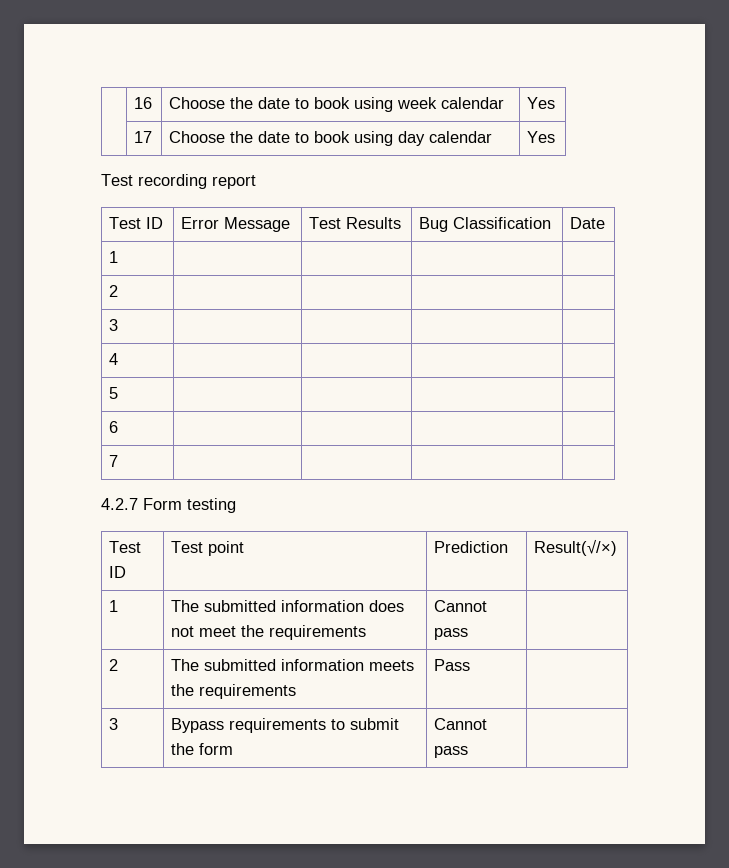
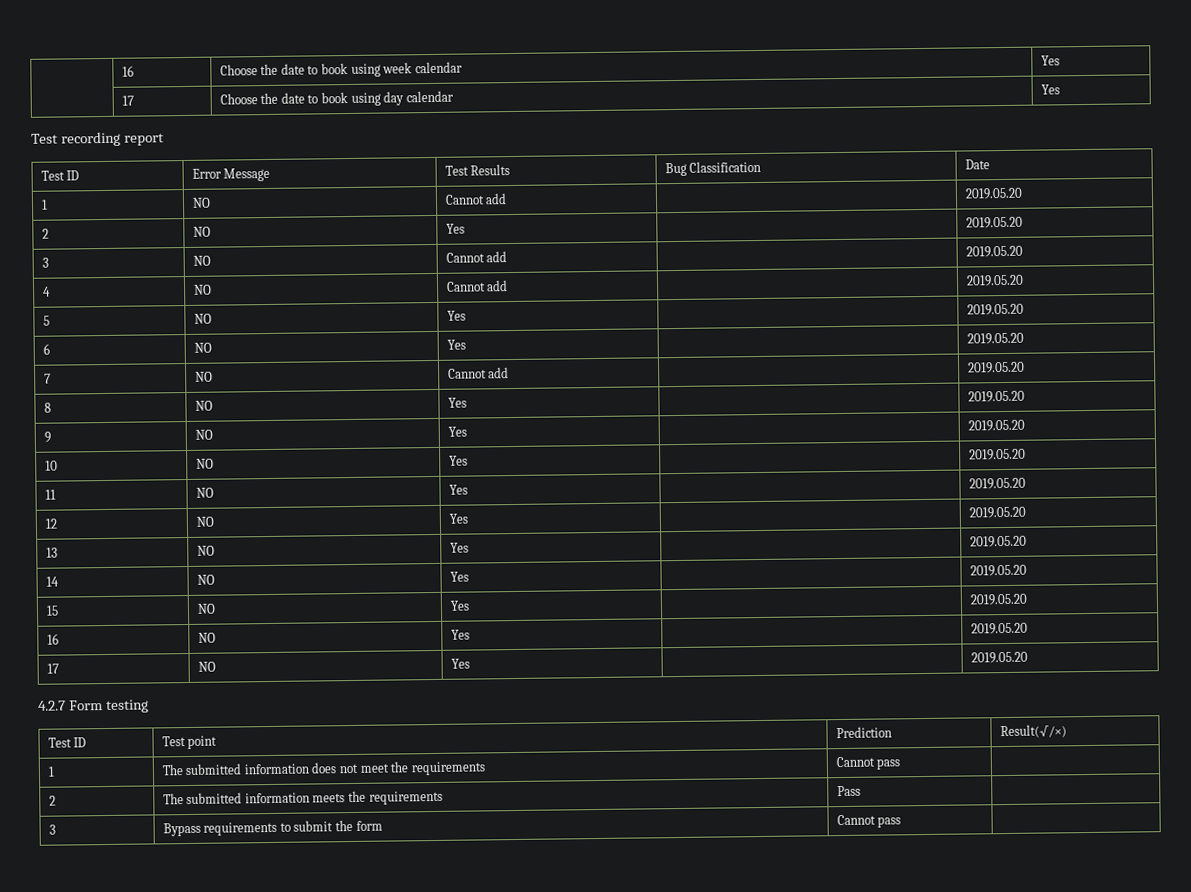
[109,285,119,297] [109,319,119,331] [109,353,119,365] [109,387,119,399] [109,421,119,433] [109,455,119,467] | | | // 2 | | | | // 3 | | | | // 4 | | | | // 5 | | | | // 6 | | | | // 7 | | | | -> [191,197,211,208] [444,193,508,205] [964,187,1023,200] [41,228,49,239] [192,226,211,237] [445,223,465,234] [965,216,1023,229] [41,257,49,268] [192,255,211,266] [445,251,508,263] [965,245,1023,258] [42,286,51,297] [193,284,212,295] [445,280,509,292] [965,274,1024,287] [42,315,50,326] [193,313,212,324] [446,310,466,321] [966,303,1024,316] [42,343,50,355] [193,342,212,353] [446,339,466,350] [966,332,1024,345] [43,373,51,384] [194,371,213,382] [447,367,510,379] [967,361,1025,374] [43,402,51,413] [194,400,213,411] [447,397,467,408] [967,390,1025,403] [43,431,51,443] [194,429,213,440] [447,426,467,437] [967,419,1025,432] [44,460,58,471] [195,458,214,469] [448,455,468,466] [968,448,1026,461] [44,489,56,500] [195,487,214,498] [448,484,468,495] [968,477,1026,490] [44,518,57,529] [195,516,214,527] [448,513,468,524] [968,506,1026,519] [45,547,58,558] [196,545,215,556] [449,542,469,553] [969,535,1027,548] [45,576,59,587] [196,574,215,585] [449,571,469,582] [969,564,1027,577] [45,605,59,616] [196,603,216,614] [449,600,470,611] [969,593,1027,606] [46,633,59,645] [197,632,216,643] [450,629,470,640] [970,622,1028,635] [46,663,59,674] [197,661,216,672] [450,658,470,669] [970,651,1028,664] NO | Cannot add | | 2019.05.20 // 2 | NO | Yes | | 2019.05.20 // 3 | NO | Cannot add | | 2019.05.20 // 4 | NO | Cannot add | | 2019.05.20 // 5 | NO | Yes | | 2019.05.20 // 6 | NO | Yes | | 2019.05.20 // 7 | NO | Cannot add | | 2019.05.20 // 8 | NO | Yes | | 2019.05.20 // 9 | NO | Yes | | 2019.05.20 // 10 | NO | Yes | | 2019.05.20 // 11 | NO | Yes | | 2019.05.20 // 12 | NO | Yes | | 2019.05.20 // 13 | NO | Yes | | 2019.05.20 // 14 | NO | Yes | | 2019.05.20 // 15 | NO | Yes | | 2019.05.20 // 16 | NO | Yes | | 2019.05.20 // 17 | NO | Yes | | 2019.05.20

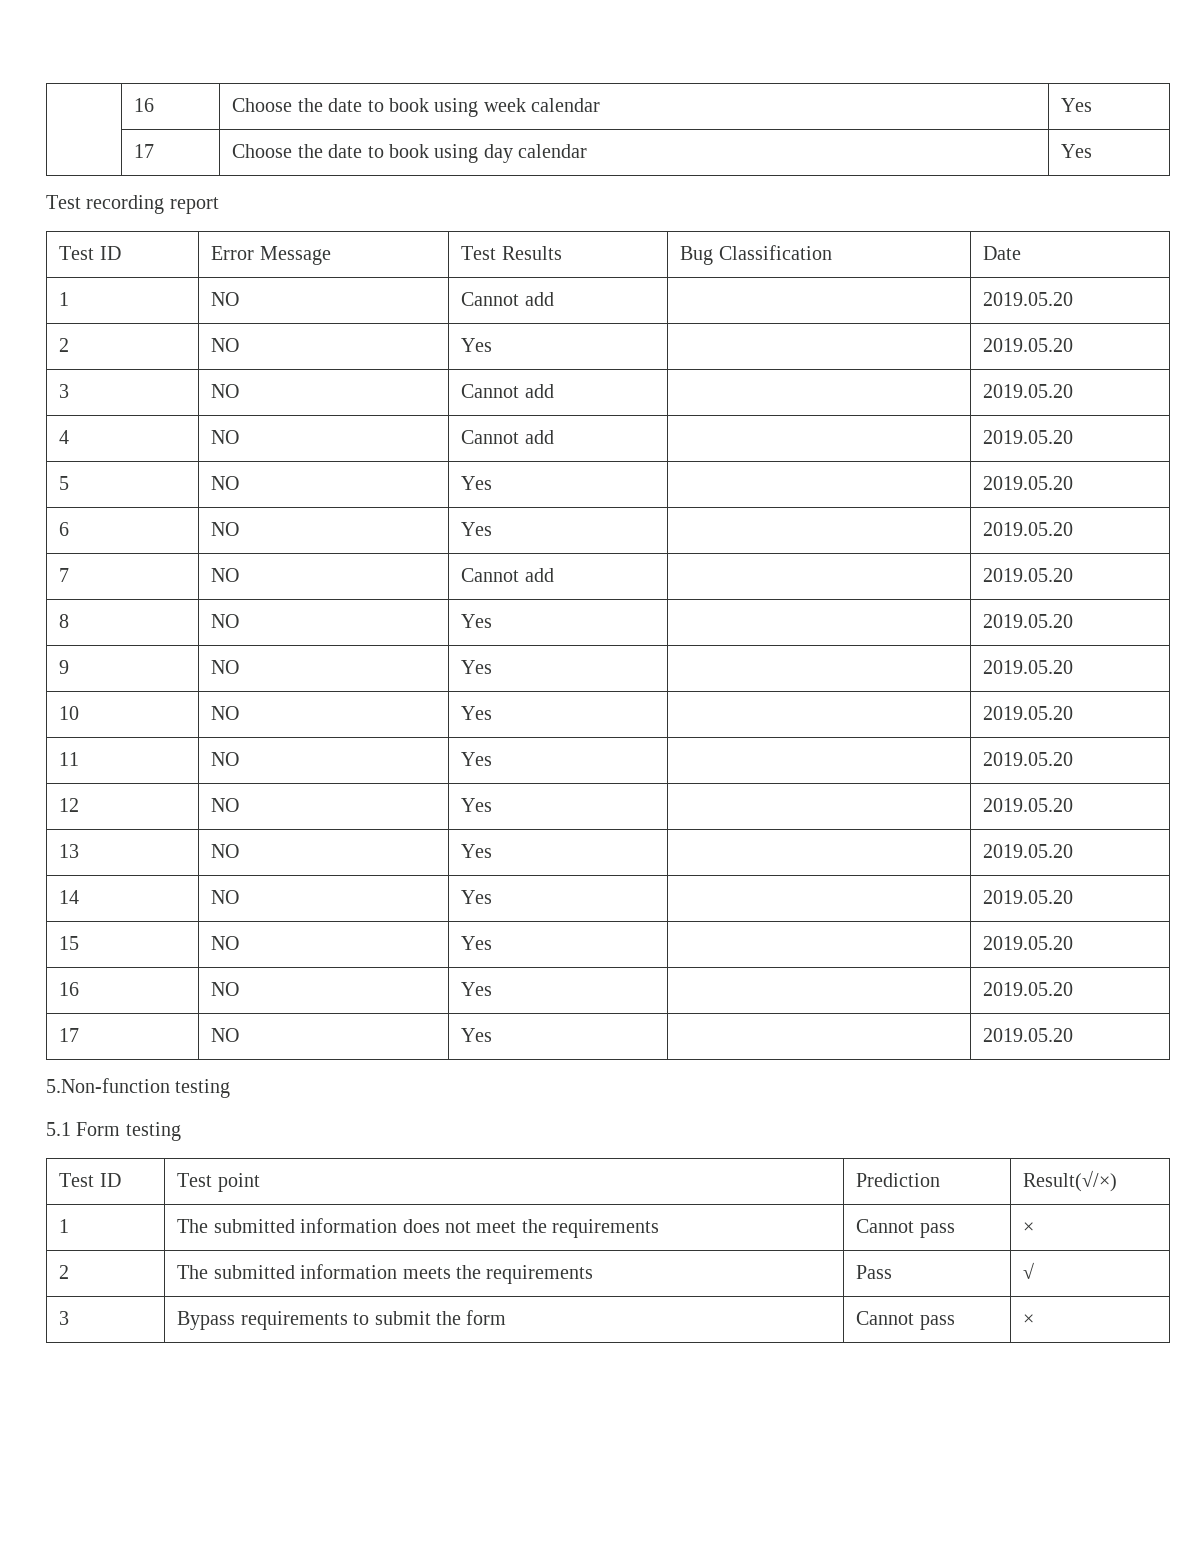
[38,700,66,711] 4.2.7 -> [46,1078,231,1098] [46,1122,71,1136] 5.Non-function testing // 5.1
(901, 764) none -> [1023,1222,1035,1233] ×
(861, 791) none -> [1023,1262,1035,1279] √
(902, 822) none -> [1023,1314,1035,1325] ×

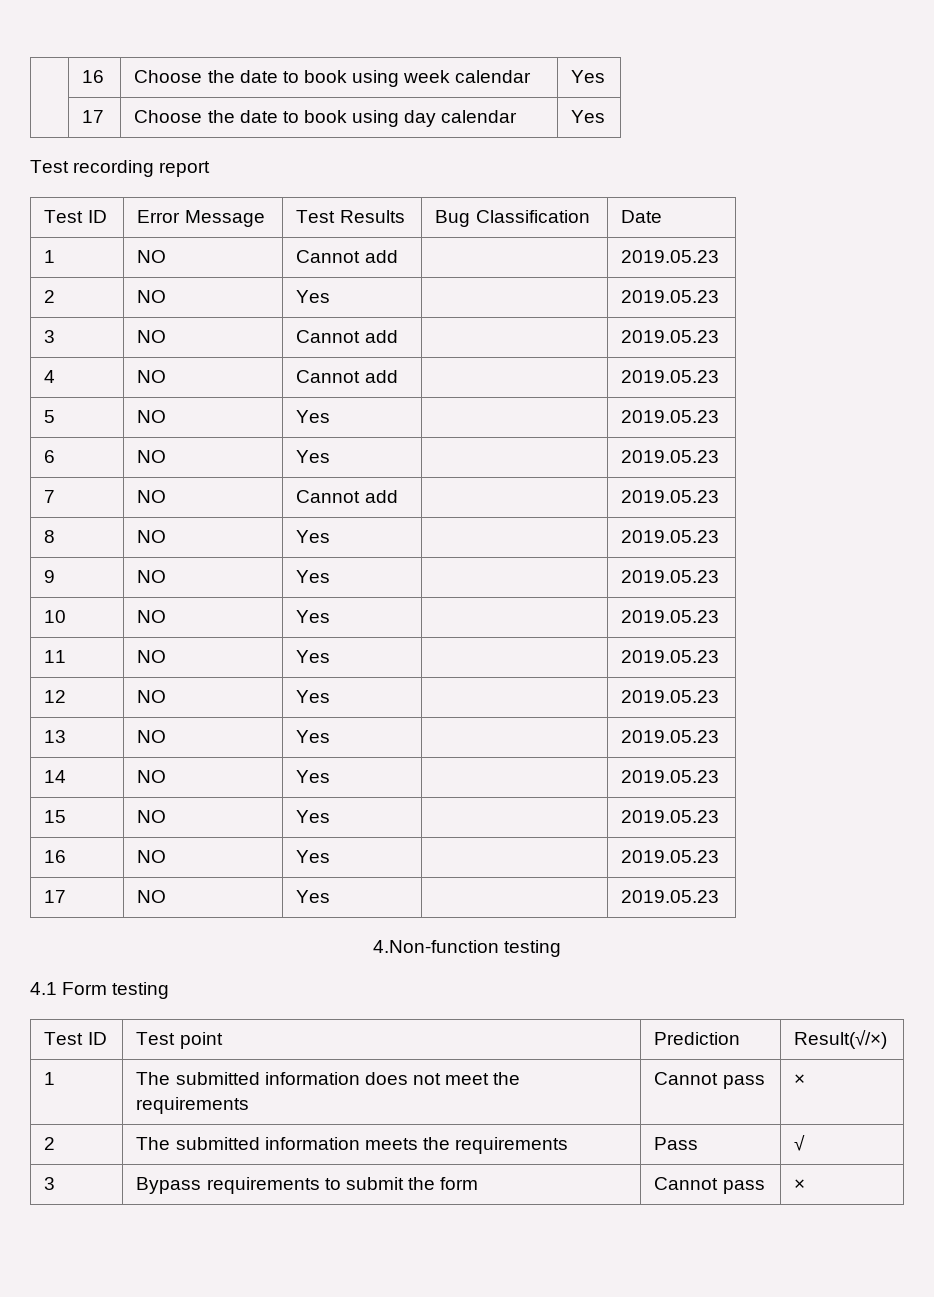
[983,292,1074,306] 2019.05.20 -> [621,250,720,263] 2019.05.23
[983,338,1074,352] 2019.05.20 -> [621,290,720,303] 2019.05.23
[983,384,1074,398] 2019.05.20 -> [621,330,720,343] 2019.05.23
[983,430,1074,444] 2019.05.20 -> [621,370,720,383] 2019.05.23
[983,476,1074,490] 2019.05.20 -> [621,410,720,423] 2019.05.23
[983,522,1074,536] 2019.05.20 -> [621,450,720,463] 2019.05.23
[983,568,1074,582] 2019.05.20 -> [621,490,720,503] 2019.05.23
[983,614,1074,628] 2019.05.20 -> [621,530,720,543] 2019.05.23
[983,660,1074,674] 2019.05.20 -> [621,570,720,583] 2019.05.23
[983,706,1074,720] 2019.05.20 -> [621,610,720,623] 2019.05.23
[983,752,1074,766] 2019.05.20 -> [621,650,720,663] 2019.05.23
[983,798,1074,812] 2019.05.20 -> [621,690,720,703] 2019.05.23
[983,844,1074,858] 2019.05.20 -> [621,730,720,743] 2019.05.23
[983,890,1074,904] 2019.05.20 -> [621,770,720,783] 2019.05.23
[983,936,1074,950] 2019.05.20 -> [621,810,720,823] 2019.05.23
[983,982,1074,996] 2019.05.20 -> [621,850,720,863] 2019.05.23
[983,1028,1074,1042] [46,1078,231,1098] [46,1122,71,1136] 2019.05.20 // 5.Non-function testing // 5.1 -> [621,890,720,903] [372,940,562,957] [30,982,57,995] 2019.05.23 // 4.Non-function testing // 4.1

